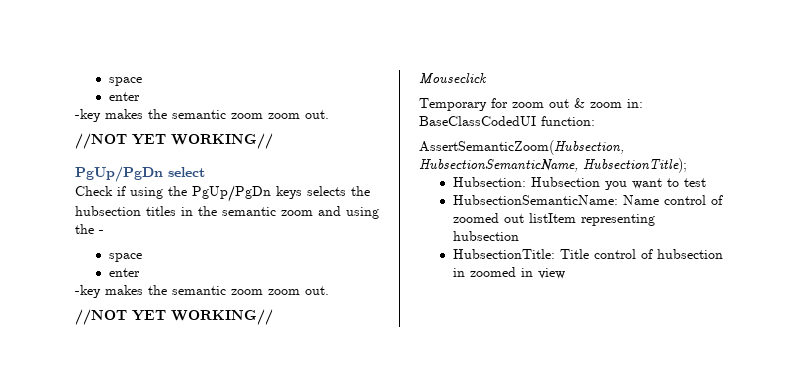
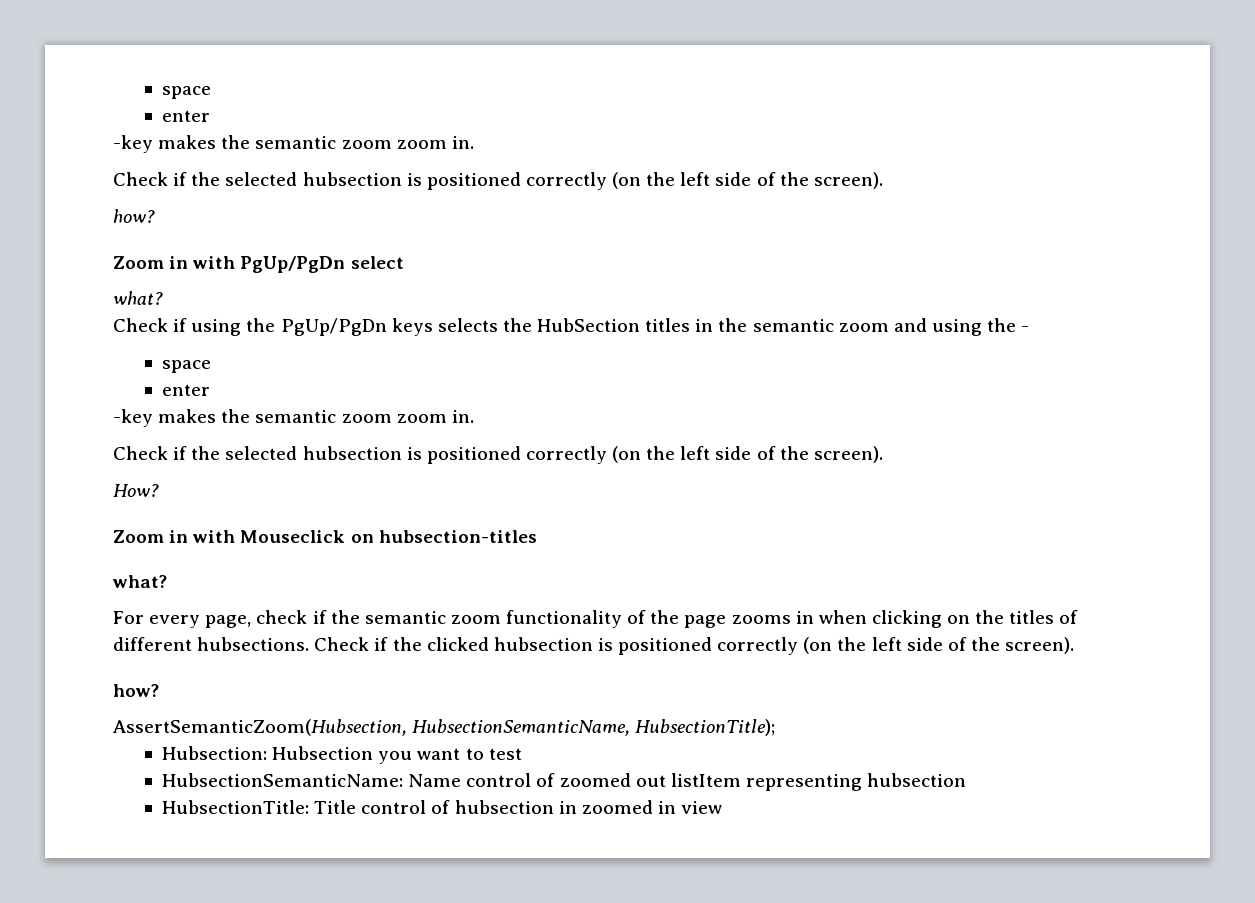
[108,77,142,86] [108,92,140,101] [75,109,329,122] [75,133,273,149] space // enter // -key makes the semantic zoom zoom out. // //NOT YET WORKING// // -> [162,86,212,99] [162,110,211,122] [113,135,474,153] [113,172,883,190] [113,209,155,223] [113,256,236,269] space // enter // -key makes the semantic zoom zoom in. // Check if the selected hubsection is positioned correctly (on the left side of the screen). // how? // Zoom in with
(205, 172) none -> [113,291,163,305] // what?
[75,206,141,216] hubsection -> [537,318,641,332] HubSection
[305,286,329,295] [75,309,273,325] [419,73,487,85] [419,98,643,111] [419,116,595,126] out. // //NOT YET WORKING// // Mouseclick // Temporary for zoom out & zoom in: BaseClassCodedUI function: -> [451,410,474,423] [113,446,883,464] [113,484,159,497] [113,530,537,543] [113,575,167,588] [113,610,1079,628] [113,637,1075,655] [113,684,159,697] in. // Check if the selected hubsection is positioned correctly (on the left side of the screen). // How? // Zoom in with Mouseclick on hubsection-titles // what? // For every page, check if the semantic zoom functionality of the page zooms in when clicking on the titles of different hubsections. Check if the clicked hubsection is positioned correctly (on the left side of the screen). // how?

